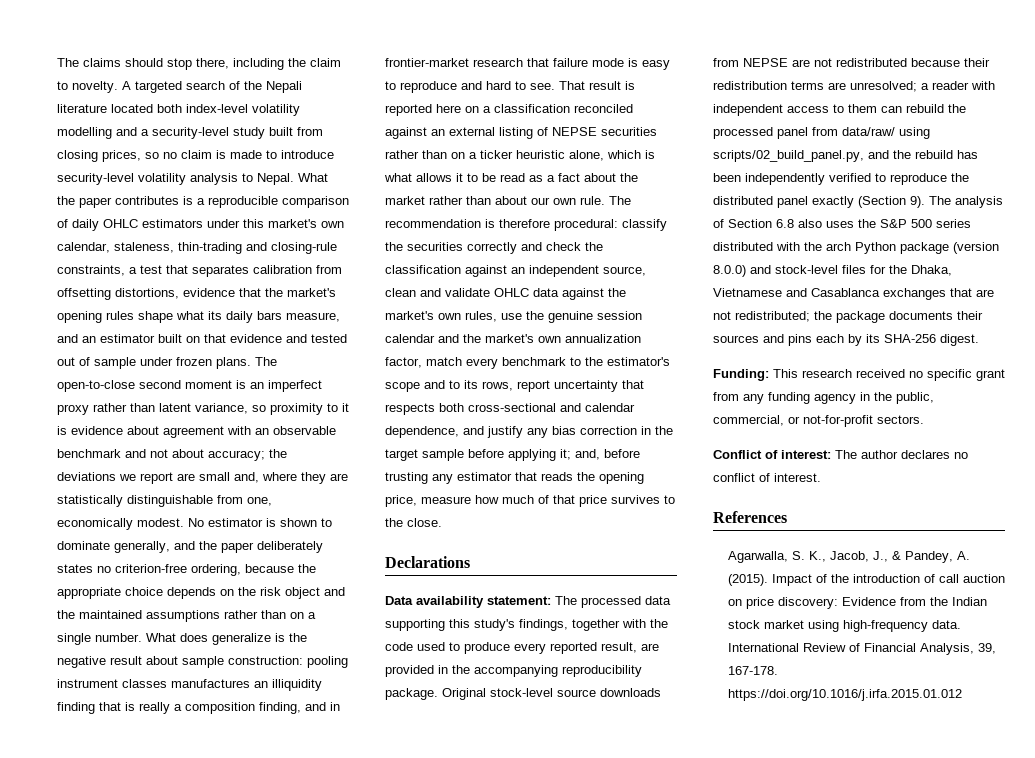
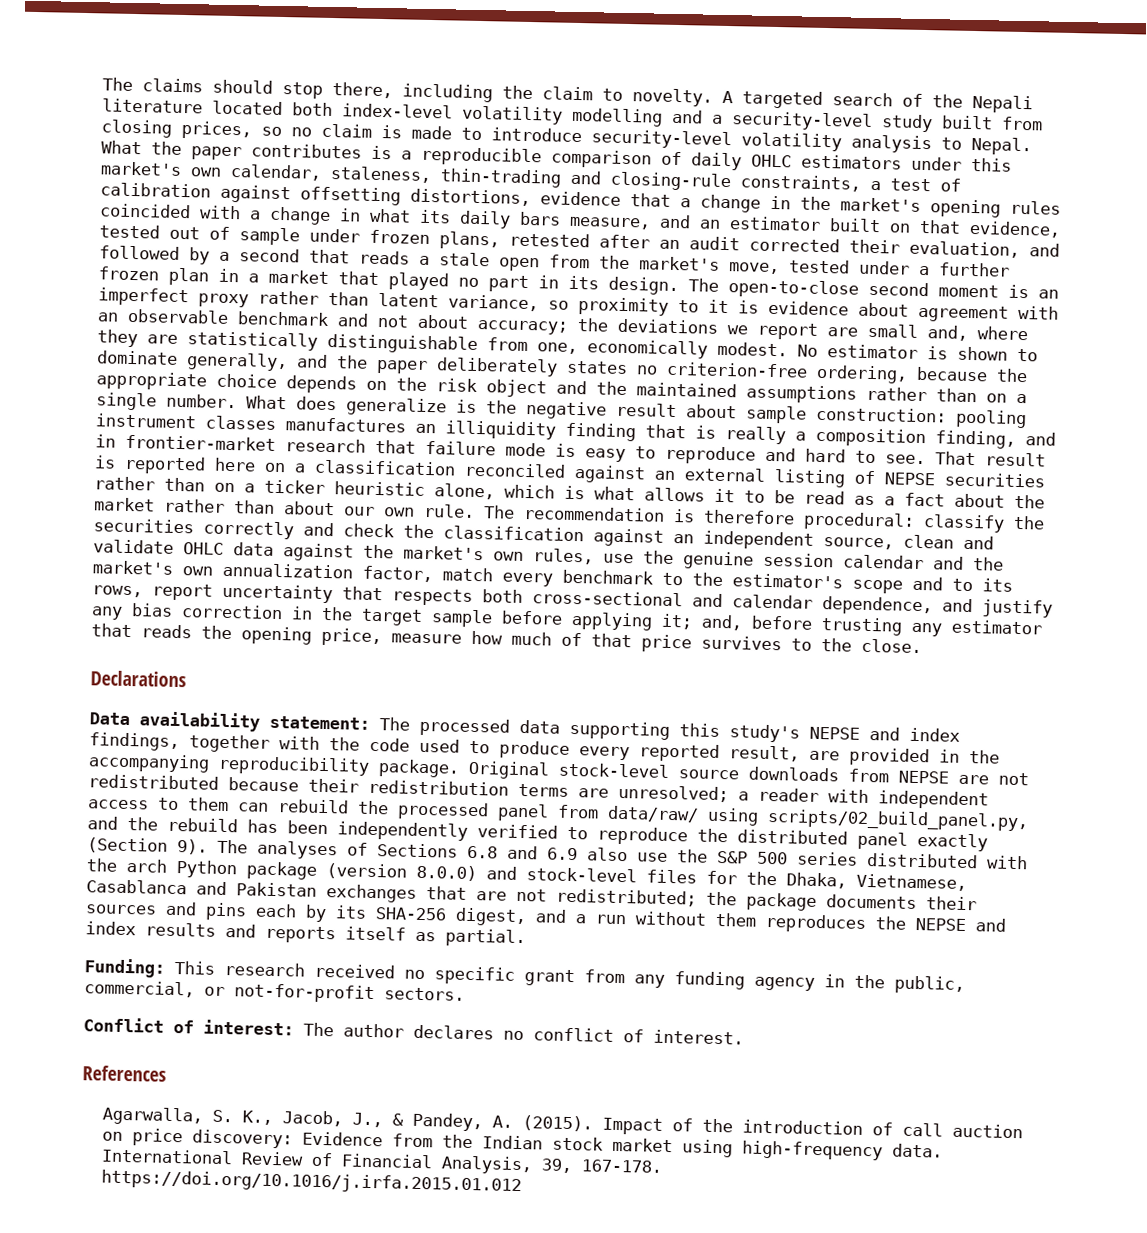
[166,265,342,277] that separates calibration from -> [940,178,961,192] [100,182,291,204] of calibration against
(261, 292) none -> [680,194,791,213] a change in
[138,311,173,323] shape -> [100,203,361,225] coincided with a change in
[230,334,307,343] evidence and -> [969,220,1061,238] evidence,
[216,357,251,369] plans. -> [439,231,1060,258] [99,245,1010,277] [98,266,679,296] plans, retested after an audit corrected their evaluation, and followed by a second that reads a stale open from the market's move, tested under a further frozen plan in a market that played no part in its design.
(515, 625) none -> [809,726,960,742] NEPSE and index
[955,196,1003,208] [713,219,854,228] analysis of Section 6.8 also uses -> [257,840,668,862] analyses of Sections 6.8 and 6.9 also use
[713,288,880,297] Vietnamese and Casablanca -> [856,873,967,892] [86,879,317,897] Vietnamese, Casablanca and Pakistan
[940,334,979,346] digest. -> [455,907,1006,933] [85,921,526,948] digest, and a run without them reproduces the NEPSE and index results and reports itself as partial.

